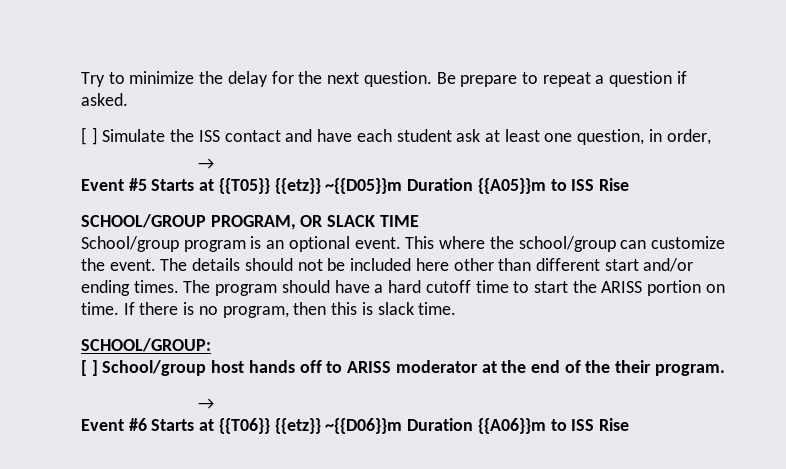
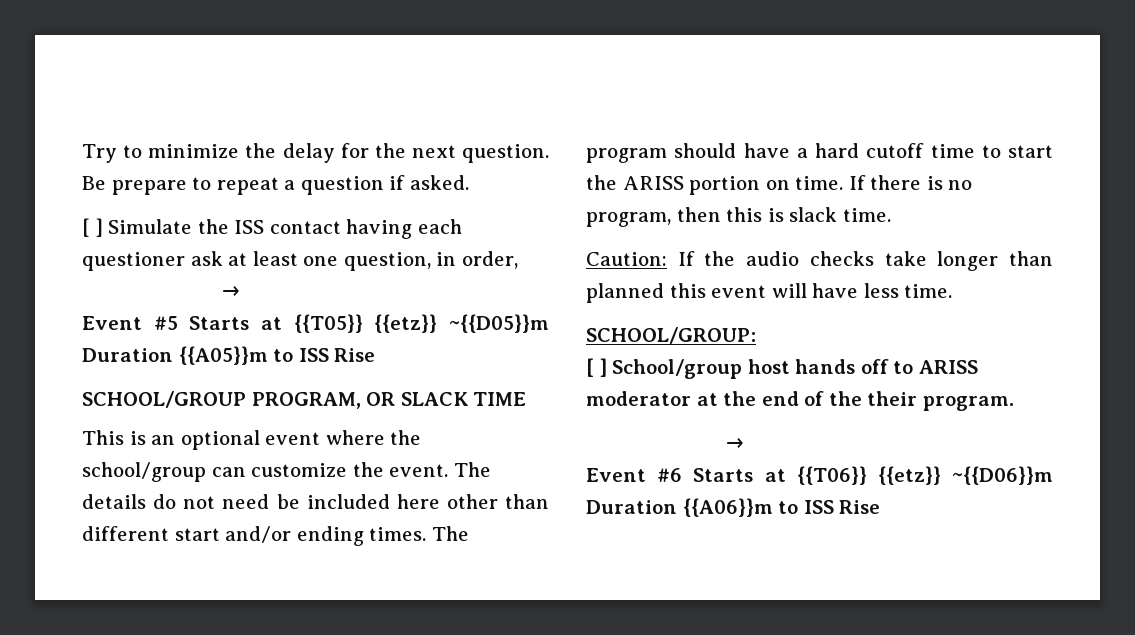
[285,129,452,142] and have each student -> [346,219,462,239] [82,252,185,271] having each questioner
[81,236,246,252] School/group program -> [82,430,124,445] This
[354,236,435,249] event. This -> [265,432,321,445] event
[244,258,323,271] should not -> [153,494,270,509] do not need
(457, 308) none -> [586,251,1053,271] [586,283,953,303] // Caution: If the audio checks take longer than planned this event will have less time.

